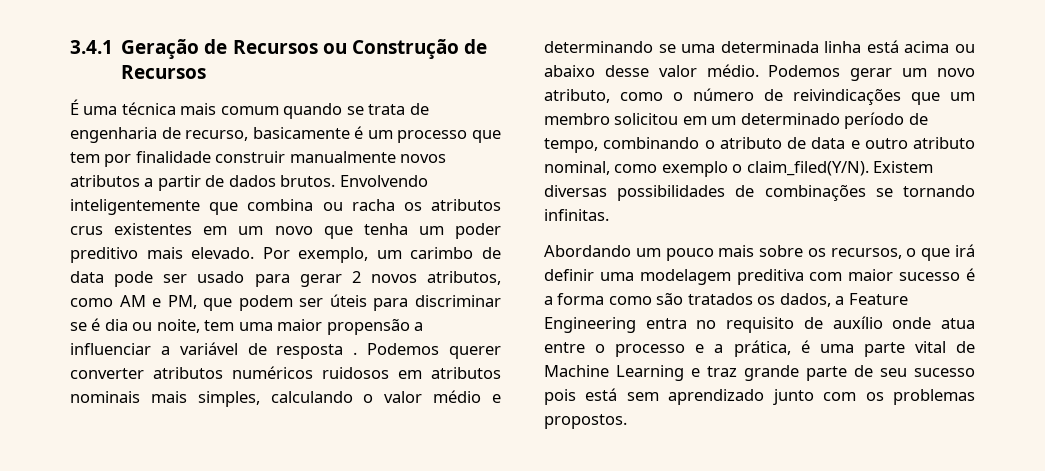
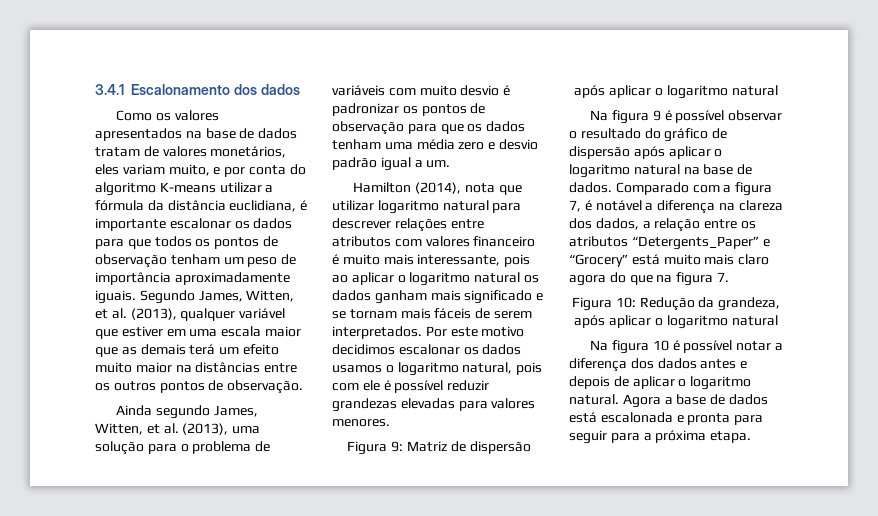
[121,39,487,59] [121,65,207,79] [70,99,429,119] [70,126,501,143] [70,151,447,167] [70,175,428,191] [70,199,502,215] [70,223,501,239] [70,247,501,263] [70,271,501,287] [70,294,501,311] [70,318,424,335] [70,342,501,359] [70,366,501,379] [70,390,501,407] [544,40,975,53] [544,64,975,81] [544,88,975,105] [544,112,928,129] [544,137,975,153] [544,161,934,177] [544,184,975,201] [544,209,609,221] [544,244,975,261] [544,268,975,285] [544,292,908,307] [544,316,975,333] [544,340,975,357] [544,365,975,381] [544,388,975,405] [544,414,627,429] Geração de Recursos ou Construção de Recursos // É uma técnica mais comum quando se trata de engenharia de recurso, basicamente é um processo que tem por finalidade construir manualmente novos atributos a partir de dados brutos. Envolvendo inteligentemente que combina ou racha os atributos crus existentes em um novo que tenha um poder preditivo mais elevado. Por exemplo, um carimbo de data pode ser usado para gerar 2 novos atributos, como AM e PM, que podem ser úteis para discriminar se é dia ou noite, tem uma maior propensão a influenciar a variável de resposta . Podemos querer converter atributos numéricos ruidosos em atributos nominais mais simples, calculando o valor médio e determinando se uma determinada linha está acima ou abaixo desse valor médio. Podemos gerar um novo atributo, como o número de reivindicações que um membro solicitou em um determinado período de tempo, combinando o atributo de data e outro atributo nominal, como exemplo o claim_filed(Y/N). Existem diversas possibilidades de combinações se tornando infinitas. // Abordando um pouco mais sobre os recursos, o que irá definir uma modelagem preditiva com maior sucesso é a forma como são tratados os dados, a Feature Engineering entra no requisito de auxílio onde atua entre o processo e a prática, é uma parte vital de Machine Learning e traz grande parte de seu sucesso pois está sem aprendizado junto com os problemas propostos. -> [131,84,300,95] [116,110,219,121] [95,128,298,141] [95,146,287,158] [95,164,306,177] [95,182,274,196] [95,200,308,212] [95,218,293,231] [95,236,278,249] [95,254,297,268] [95,272,290,285] [95,290,295,304] [95,308,286,321] [95,326,301,339] [95,344,279,357] [95,362,298,373] [95,380,304,394] [116,405,258,419] [95,423,261,435] [95,441,271,455] [332,85,511,96] [332,103,486,116] [332,121,526,135] [332,139,538,150] [332,157,451,171] [353,182,522,195] [332,200,522,214] [332,218,484,232] [332,236,536,247] [332,254,531,267] [332,272,539,286] [332,290,544,304] [332,308,532,319] [332,326,525,339] [332,344,522,355] [332,362,543,376] [332,380,490,393] [332,398,536,412] [332,419,390,427] [347,441,531,455] [574,85,778,99] [590,110,783,124] [569,128,728,142] [569,146,723,159] [569,164,753,178] [569,182,773,196] [569,200,783,214] [569,218,756,232] [569,236,770,250] [569,254,770,267] [569,272,729,286] [571,297,781,311] [574,315,778,329] [590,340,783,354] [569,358,748,372] [569,376,752,390] [569,394,768,408] [569,412,764,425] [569,430,752,444] Escalonamento dos dados // Como os valores apresentados na base de dados tratam de valores monetários, eles variam muito, e por conta do algoritmo K-means utilizar a fórmula da distância euclidiana, é importante escalonar os dados para que todos os pontos de observação tenham um peso de importância aproximadamente iguais. Segundo James, Witten, et al. (2013), qualquer variável que estiver em uma escala maior que as demais terá um efeito muito maior na distâncias entre os outros pontos de observação. // Ainda segundo James, Witten, et al. (2013), uma solução para o problema de variáveis com muito desvio é padronizar os pontos de observação para que os dados tenham uma média zero e desvio padrão igual a um. // Hamilton (2014), nota que utilizar logaritmo natural para descrever relações entre atributos com valores financeiro é muito mais interessante, pois ao aplicar o logaritmo natural os dados ganham mais significado e se tornam mais fáceis de serem interpretados. Por este motivo decidimos escalonar os dados usamos o logaritmo natural, pois com ele é possível reduzir grandezas elevadas para valores menores. // Figura 9: Matriz de dispersão após aplicar o logaritmo natural // Na figura 9 é possível observar o resultado do gráfico de dispersão após aplicar o logaritmo natural na base de dados. Comparado com a figura 7, é notável a diferença na clareza dos dados, a relação entre os atributos “Detergents_Paper” e “Grocery” está muito mais claro agora do que na figura 7. // Figura 10: Redução da grandeza, após aplicar o logaritmo natural // Na figura 10 é possível notar a diferença dos dados antes e depois de aplicar o logaritmo natural. Agora a base de dados está escalonada e pronta para seguir para a próxima etapa.

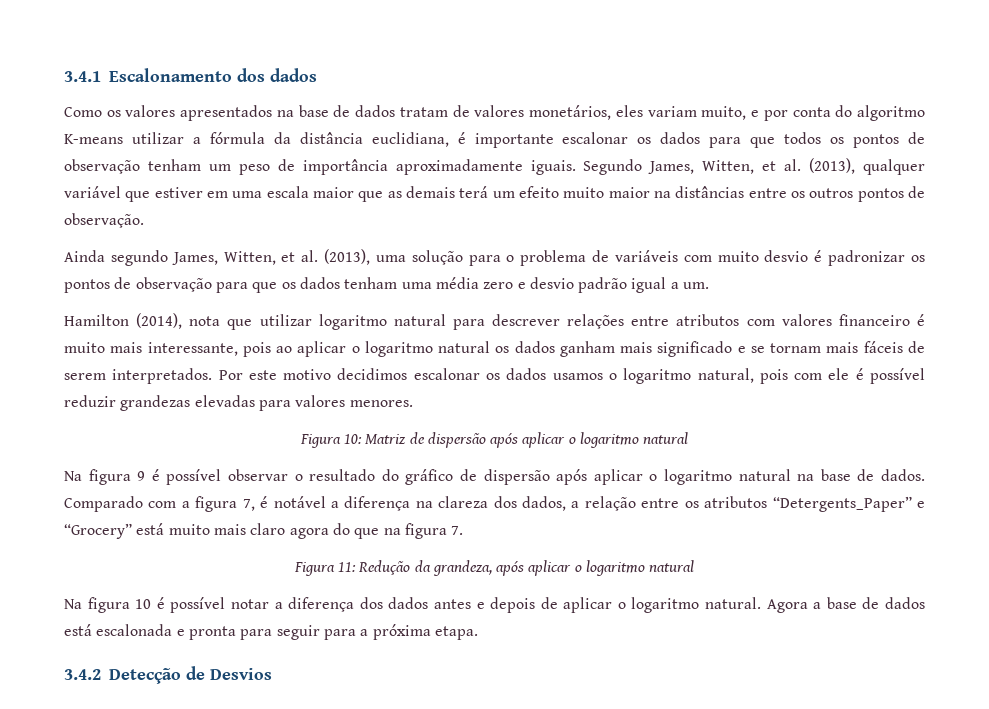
[391,441,404,452] 9: -> [343,434,362,444] 10:
[615,297,636,308] 10: -> [337,562,356,572] 11:
(752, 437) none -> [64,666,272,684] // 3.4.2 Detecção de Desvios

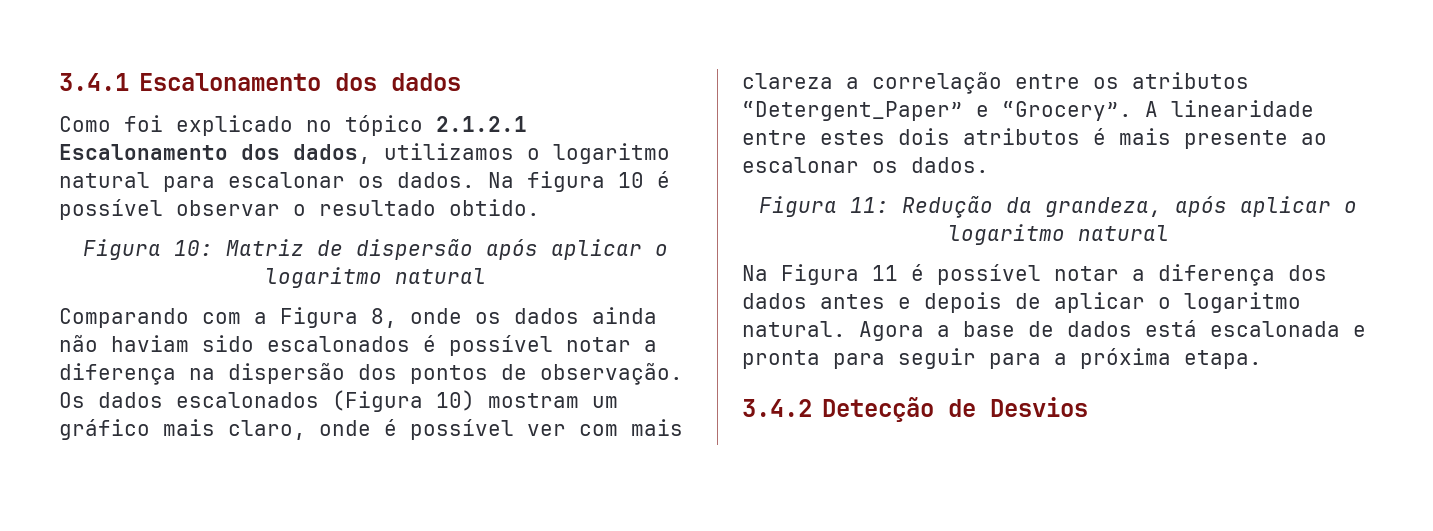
[106,105,925,121] [64,132,926,148] [64,158,926,175] [64,186,926,202] [64,213,144,228] [64,249,926,266] [64,277,710,293] [64,313,925,330] [64,341,926,357] [64,368,925,384] [64,395,413,411] os valores apresentados na base de dados tratam de valores monetários, eles variam muito, e por conta do algoritmo K-means utilizar a fórmula da distância euclidiana, é importante escalonar os dados para que todos os pontos de observação tenham um peso de importância aproximadamente iguais. Segundo James, Witten, et al. (2013), qualquer variável que estiver em uma escala maior que as demais terá um efeito muito maior na distâncias entre os outros pontos de observação. // Ainda segundo James, Witten, et al. (2013), uma solução para o problema de variáveis com muito desvio é padronizar os pontos de observação para que os dados tenham uma média zero e desvio padrão igual a um. // Hamilton (2014), nota que utilizar logaritmo natural para descrever relações entre atributos com valores financeiro é muito mais interessante, pois ao aplicar o logaritmo natural os dados ganham mais significado e se tornam mais fáceis de serem interpretados. Por este motivo decidimos escalonar os dados usamos o logaritmo natural, pois com ele é possível reduzir grandezas elevadas para valores menores. -> [124,115,527,136] [59,143,670,164] [59,171,670,192] [59,199,540,220] foi explicado no tópico 2.1.2.1 Escalonamento dos dados, utilizamos o logaritmo natural para escalonar os dados. Na figura 10 é possível observar o resultado obtido.
[64,469,926,485] [64,496,926,512] [64,523,464,539] Na figura 9 é possível observar o resultado do gráfico de dispersão após aplicar o logaritmo natural na base de dados. Comparado com a figura 7, é notável a diferença na clareza dos dados, a relação entre os atributos “Detergents_Paper” e “Grocery” está muito mais claro agora do que na figura 7. -> [59,307,657,328] [59,334,657,356] [59,362,683,385] [59,390,618,412] [59,419,683,440] [742,71,1249,94] [742,100,1314,121] [742,128,1327,149] [742,157,989,173] Comparando com a Figura 8, onde os dados ainda não haviam sido escalonados é possível notar a diferença na dispersão dos pontos de observação. Os dados escalonados (Figura 10) mostram um gráfico mais claro, onde é possível ver com mais clareza a correlação entre os atributos “Detergent_Paper” e “Grocery”. A linearidade entre estes dois atributos é mais presente ao escalonar os dados.
[87,597,152,613] figura 10 -> [781,264,898,285] Figura 11

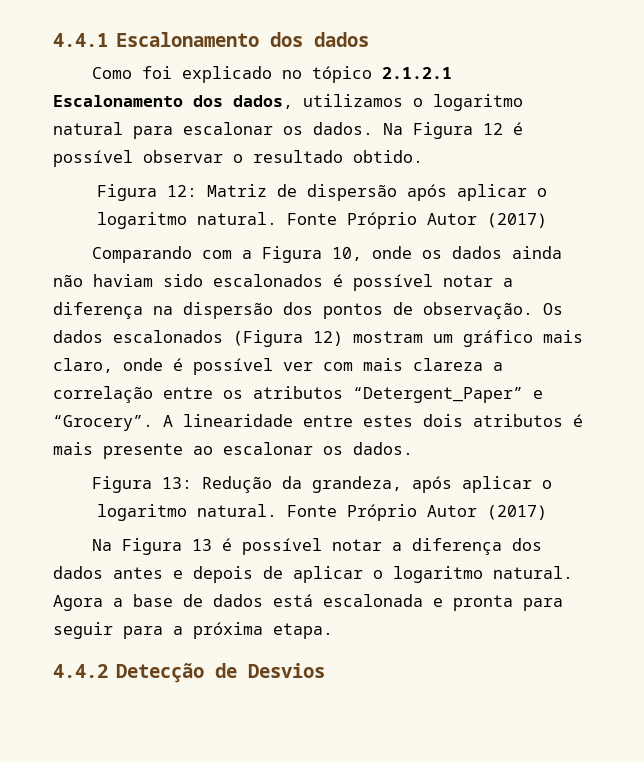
[59,73,129,91] 3.4.1 -> [53,33,108,47] 4.4.1
[527,171,644,192] figura 10 -> [413,122,503,139] Figura 12
[173,240,213,256] 10: -> [167,185,197,197] 12:
[394,268,486,284] natural -> [197,212,547,229] natural. Fonte Próprio Autor (2017)
[371,308,397,328] 8, -> [332,247,363,261] 10,
[436,390,475,411] 10) -> [313,331,343,346] 12)
[850,197,889,213] 11: -> [162,477,192,489] 13:
[1077,225,1169,241] [742,264,898,285] natural // Na Figura 11 -> [197,504,547,521] [92,538,213,555] natural. Fonte Próprio Autor (2017) // Na Figura 13
[742,399,812,417] 3.4.2 -> [53,664,108,678] 4.4.2

